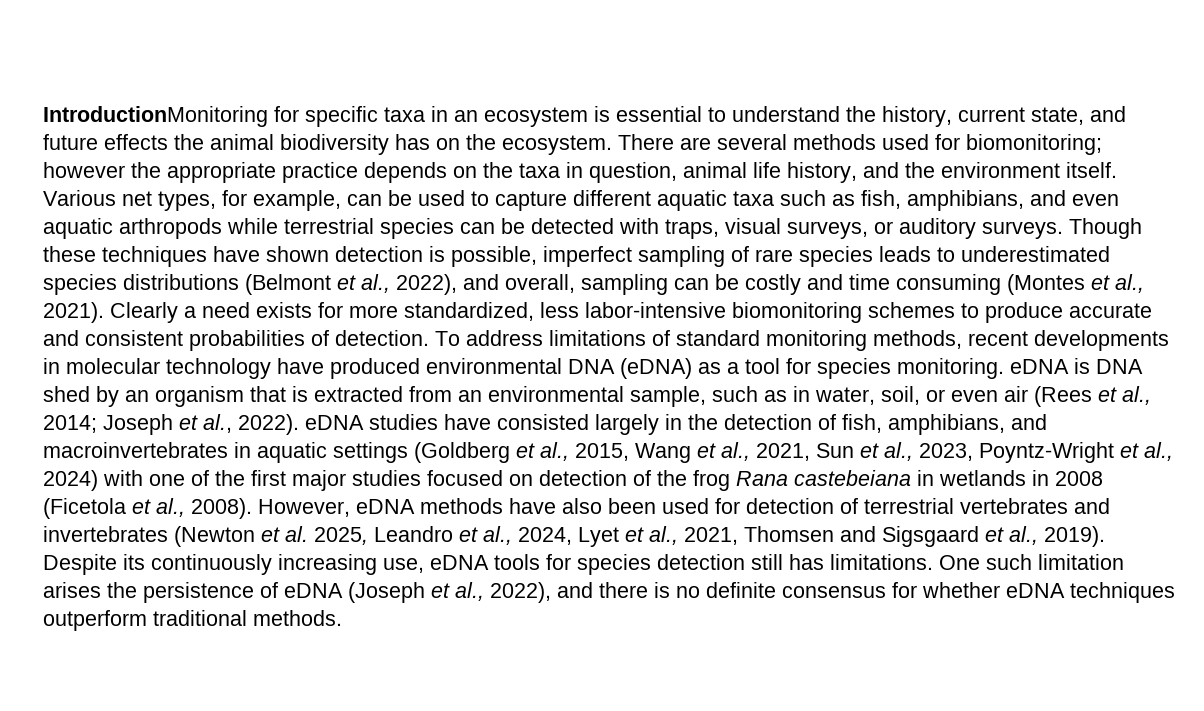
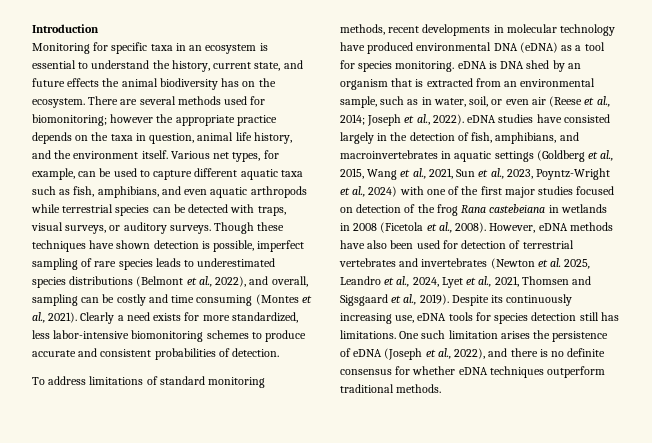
[43,106,268,127] IntroductionMonitoring -> [32,24,99,33] [32,43,90,54] Introduction // Monitoring
(429, 338) none -> (280, 352) //
[1034,386,1092,407] (Rees -> [549,96,583,107] (Reese

